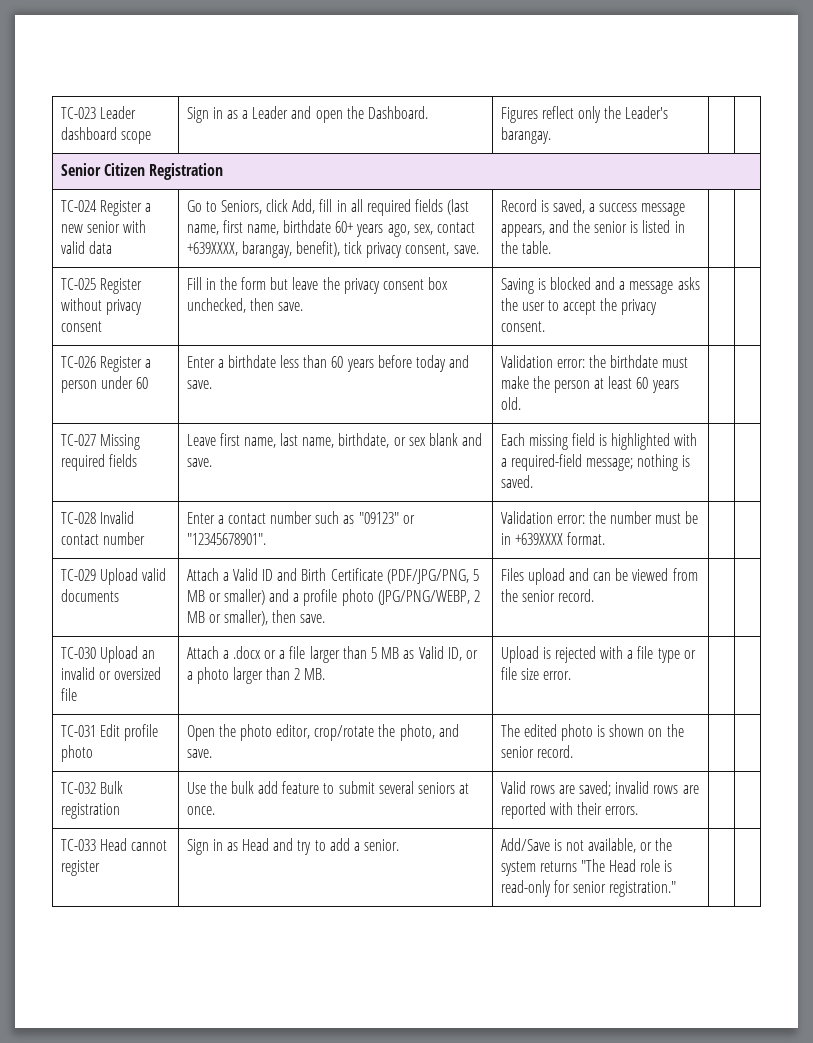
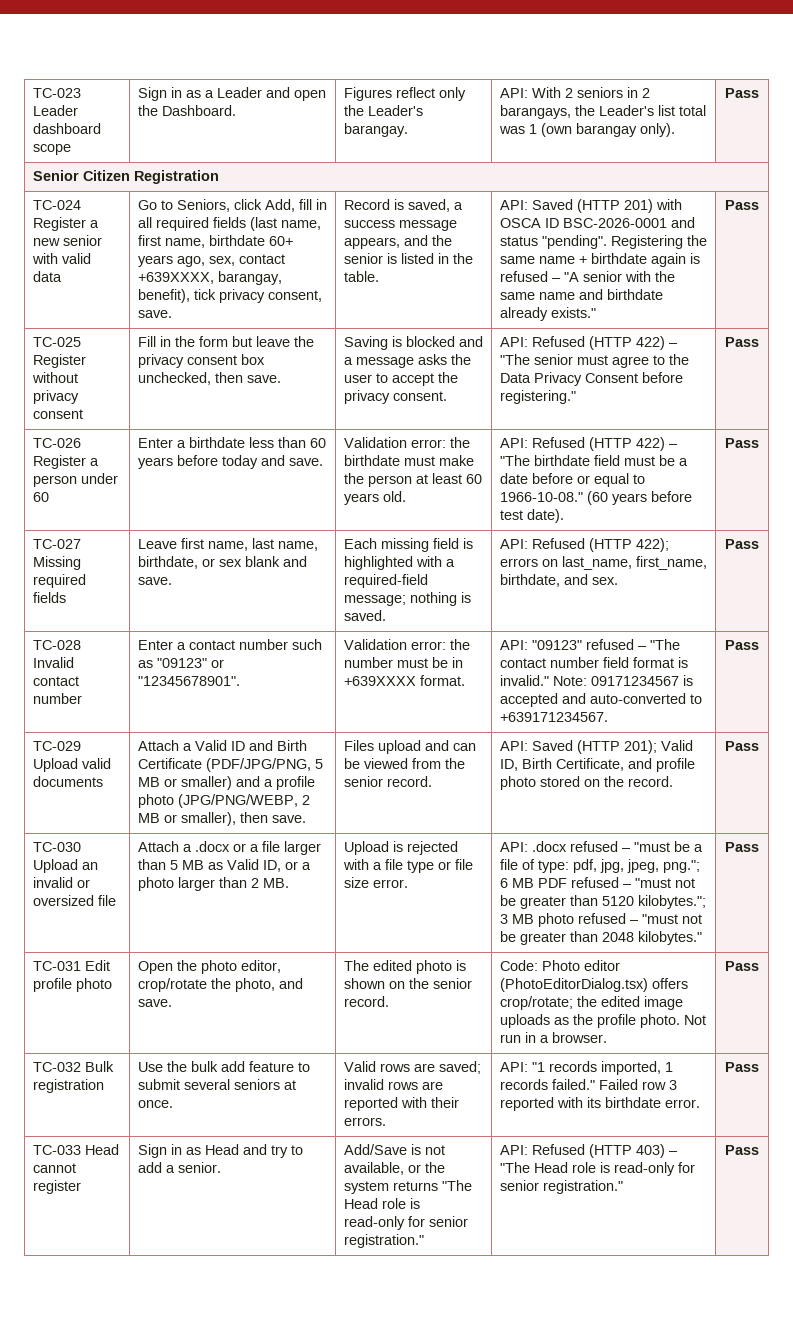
(551, 135) | -> [499,87,650,98] [499,105,706,119] [498,123,675,137] [725,88,759,98] API: With 2 seniors in 2 barangays, the Leader's list total was 1 (own barangay only). | Pass
(551, 247) | -> [499,199,682,213] [499,217,695,228] [499,235,707,249] [499,253,700,267] [499,271,675,282] [499,289,663,300] [499,307,596,321] [725,200,759,210] API: Saved (HTTP 201) with OSCA ID BSC-2026-0001 and status "pending". Registering the same name + birthdate again is refused – "A senior with the same name and birthdate already exists." | Pass
(545, 326) | -> [499,336,678,350] [499,354,689,368] [499,372,683,386] [499,390,576,404] [725,337,759,347] API: Refused (HTTP 422) – "The senior must agree to the Data Privacy Consent before registering." | Pass
(521, 403) | -> [499,437,678,451] [499,455,688,466] [499,473,645,487] [499,491,692,505] [499,509,564,523] [725,438,759,448] API: Refused (HTTP 422) – "The birthdate field must be a date before or equal to 1966-10-08." (60 years before test date). | Pass
(533, 481) | -> [499,538,669,552] [499,556,707,570] [499,574,618,587] [725,539,759,549] API: Refused (HTTP 422); errors on last_name, first_name, birthdate, and sex. | Pass
(605, 538) | -> [499,639,680,650] [499,657,688,668] [499,675,693,686] [499,693,702,707] [499,712,608,722] [725,640,759,650] API: "09123" refused – "The contact number field format is invalid." Note: 09171234567 is accepted and auto-converted to +639171234567. | Pass
(594, 595) | -> [499,740,693,754] [499,758,695,772] [499,776,673,790] [725,741,759,751] API: Saved (HTTP 201); Valid ID, Birth Certificate, and profile photo stored on the record. | Pass
(571, 675) | -> [499,841,703,852] [499,859,700,873] [499,877,695,888] [499,895,706,909] [499,913,702,927] [499,931,702,945] [725,842,759,852] API: .docx refused – "must be a file of type: pdf, jpg, jpeg, png."; 6 MB PDF refused – "must not be greater than 5120 kilobytes."; 3 MB photo refused – "must not be greater than 2048 kilobytes." | Pass
(573, 751) | -> [499,960,620,971] [499,978,688,992] [499,996,683,1010] [499,1014,706,1028] [499,1032,607,1043] [725,961,759,971] Code: Photo editor (PhotoEditorDialog.tsx) offers crop/rotate; the edited image uploads as the profile photo. Not run in a browser. | Pass
(639, 810) | -> [499,1061,673,1075] [499,1079,677,1090] [499,1097,700,1111] [725,1062,759,1072] API: "1 records imported, 1 records failed." Failed row 3 reported with its birthdate error. | Pass
(677, 889) | -> [499,1144,678,1158] [499,1162,695,1176] [499,1180,623,1194] [725,1145,759,1155] API: Refused (HTTP 403) – "The Head role is read-only for senior registration." | Pass

